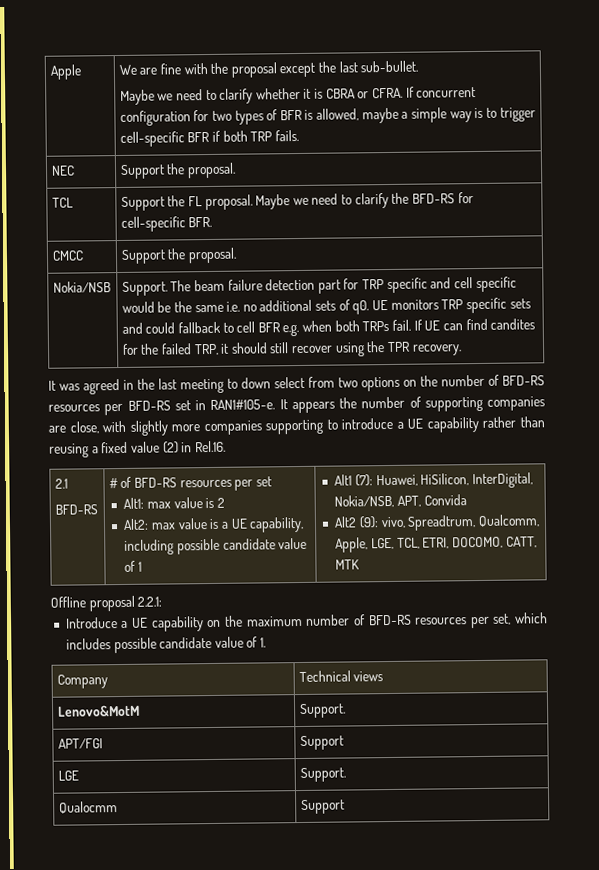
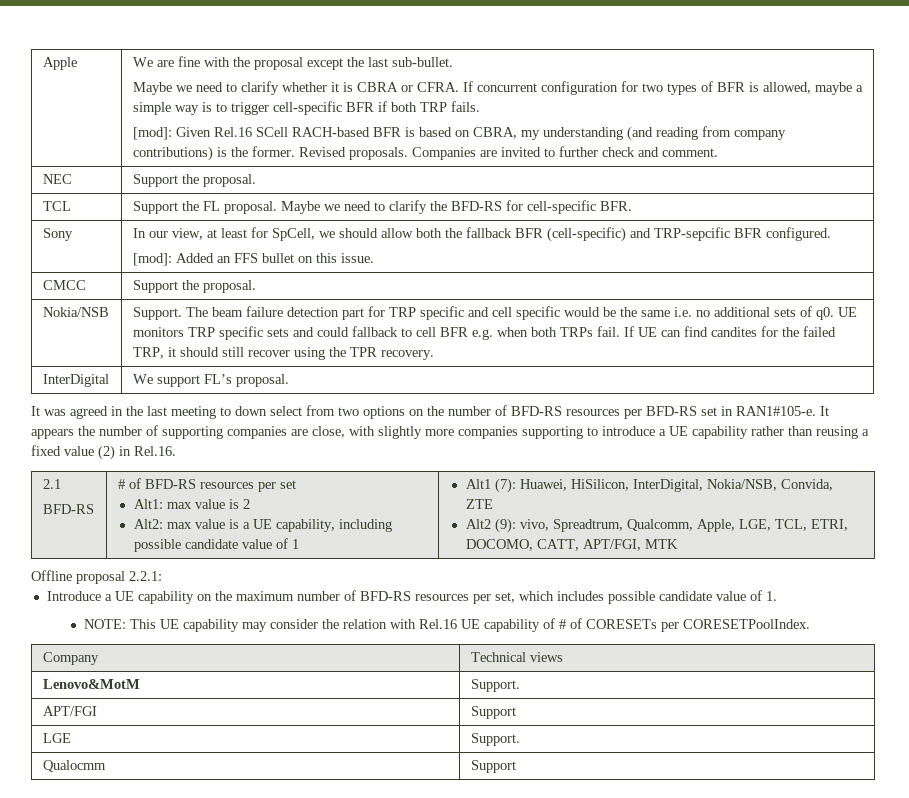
(299, 135) none -> [132,126,786,141] [132,146,718,161] // [mod]: Given Rel.16 SCell RACH-based BFR is based on CBRA, my understanding (and reading from company contributions) is the former. Revised proposals. Companies are invited to further check and comment.
(213, 222) none -> [42,228,73,241] [132,227,831,242] [132,253,374,266] // Sony | In our view, at least for SpCell, we should allow both the fallback BFR (cell-specific) and TRP-sepcific BFR configured. // [mod]: Added an FFS bullet on this issue.
(462, 350) none -> [42,374,109,387] [132,374,289,387] // InterDigital | We support FL’s proposal.
[397,494,467,507] APT, Convida -> [780,479,833,491] [465,499,493,509] Convida, ZTE
(537, 542) none -> [582,539,641,551] APT/FGI,
(267, 642) none -> [83,618,810,632] // NOTE: This UE capability may consider the relation with Rel.16 UE capability of # of CORESETs per CORESETPoolIndex.

